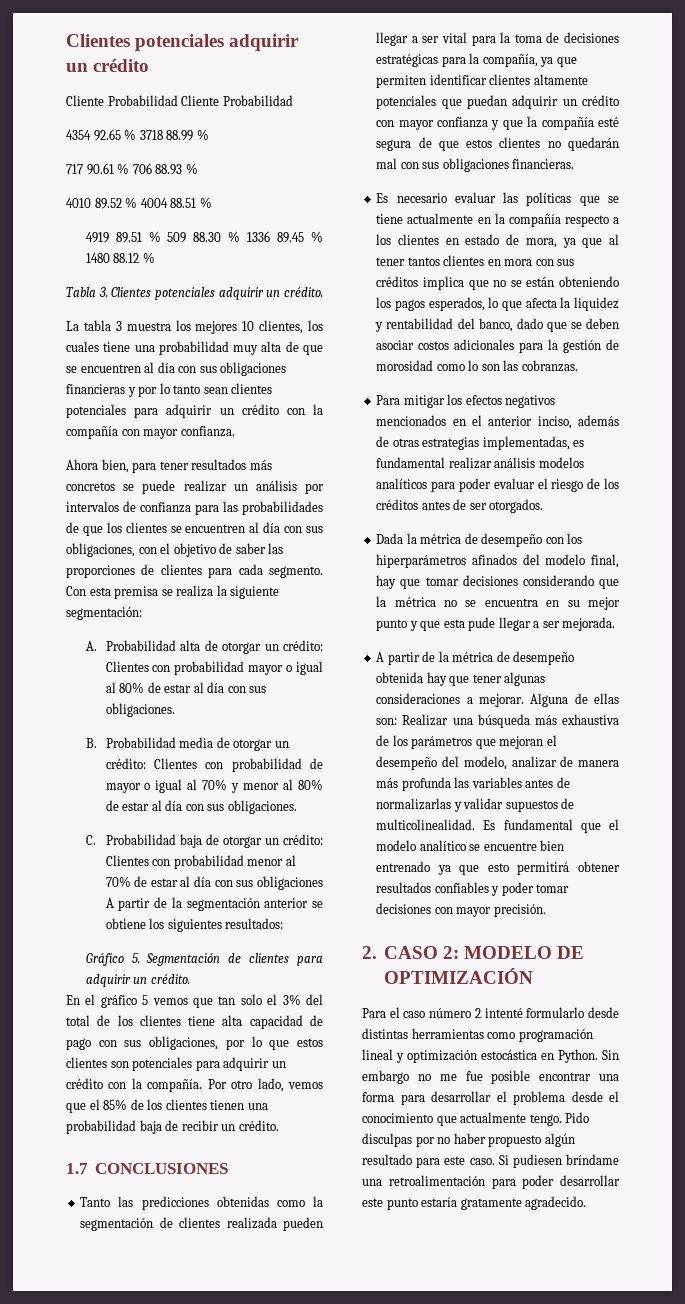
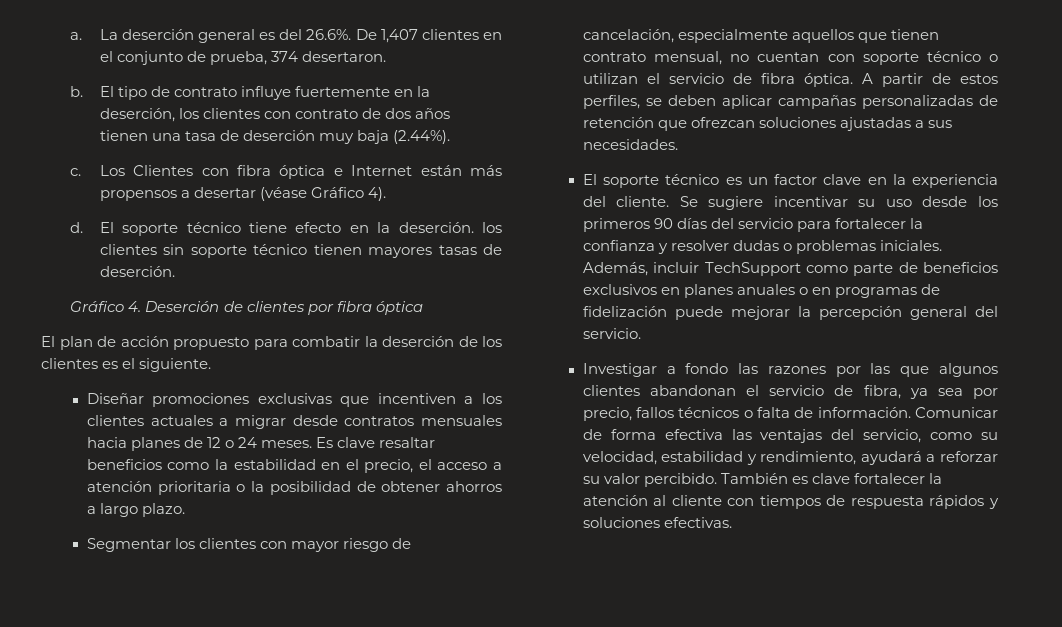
[66,34,300,51] [66,59,150,72] [66,95,293,106] [66,129,209,141] [66,163,198,175] [66,197,212,209] [85,231,323,243] [85,252,155,263] [66,287,323,300] [66,320,323,334] [66,341,323,355] [66,362,287,376] [66,383,273,397] [66,404,323,418] [66,426,235,439] [66,459,272,473] [66,480,324,494] [66,501,323,515] [66,522,323,536] [66,543,284,557] [66,564,323,578] [66,585,280,599] [66,607,142,620] [85,640,323,654] [105,661,323,675] [105,682,267,693] [105,703,175,717] [85,737,289,751] [105,758,323,772] [105,779,323,793] [105,800,297,814] [85,834,324,848] [105,855,296,869] [105,876,323,890] [105,897,323,911] [105,918,284,932] [85,953,323,966] [85,974,190,987] [66,994,323,1008] [66,1015,323,1029] [66,1036,323,1050] [66,1057,286,1071] [66,1078,323,1092] [66,1099,268,1113] [66,1120,279,1134] [66,1163,228,1174] [80,1196,323,1210] [80,1217,323,1231] [376,32,619,46] [376,53,577,67] [376,74,588,88] [376,95,619,109] [376,116,619,130] [376,137,619,151] [376,158,575,172] [376,192,619,206] [376,213,619,227] [376,234,619,248] [376,255,575,266] [376,276,619,290] [376,297,619,311] [375,318,619,332] [376,339,619,353] [376,360,578,372] [376,394,556,408] [376,415,619,429] [376,436,585,450] [376,457,584,469] [376,478,619,492] [376,499,544,513] [376,533,583,547] [376,554,619,568] [376,575,619,589] [376,596,620,610] [376,617,616,631] [376,651,575,665] [376,672,546,686] [376,693,619,707] [376,714,619,728] [376,735,557,749] [376,756,619,770] [376,777,570,791] [376,798,575,812] [376,819,619,833] [376,840,565,851] [376,861,620,875] [376,882,570,896] [376,903,546,917] [362,946,584,959] [383,968,533,984] [362,1007,619,1018] [362,1028,593,1042] [362,1049,619,1063] [362,1070,619,1084] [362,1091,619,1105] [362,1112,590,1126] [362,1133,575,1147] [362,1154,619,1168] [362,1175,620,1189] [362,1196,587,1210] Clientes potenciales adquirir un crédito // Cliente Probabilidad Cliente Probabilidad // 4354 92.65 % 3718 88.99 % // 717 90.61 % 706 88.93 % // 4010 89.52 % 4004 88.51 % // 4919 89.51 % 509 88.30 % 1336 89.45 % 1480 88.12 % // Tabla 3. Clientes potenciales adquirir un crédito. // La tabla 3 muestra los mejores 10 clientes, los cuales tiene una probabilidad muy alta de que se encuentren al día con sus obligaciones financieras y por lo tanto sean clientes potenciales para adquirir un crédito con la compañía con mayor confianza. // Ahora bien, para tener resultados más concretos se puede realizar un análisis por intervalos de confianza para las probabilidades de que los clientes se encuentren al día con sus obligaciones, con el objetivo de saber las proporciones de clientes para cada segmento. Con esta premisa se realiza la siguiente segmentación: // A. Probabilidad alta de otorgar un crédito: Clientes con probabilidad mayor o igual al 80% de estar al día con sus obligaciones. // B. Probabilidad media de otorgar un crédito: Clientes con probabilidad de mayor o igual al 70% y menor al 80% de estar al día con sus obligaciones. // C. Probabilidad baja de otorgar un crédito: Clientes con probabilidad menor al 70% de estar al día con sus obligaciones A partir de la segmentación anterior se obtiene los siguientes resultados: // Gráfico 5. Segmentación de clientes para adquirir un crédito. // En el gráfico 5 vemos que tan solo el 3% del total de los clientes tiene alta capacidad de pago con sus obligaciones, por lo que estos clientes son potenciales para adquirir un crédito con la compañía. Por otro lado, vemos que el 85% de los clientes tienen una probabilidad baja de recibir un crédito. // 1.7 CONCLUSIONES // Tanto las predicciones obtenidas como la segmentación de clientes realizada pueden llegar a ser vital para la toma de decisiones estratégicas para la compañía, ya que permiten identificar clientes altamente potenciales que puedan adquirir un crédito con mayor confianza y que la compañía esté segura de que estos clientes no quedarán mal con sus obligaciones financieras. // Es necesario evaluar las políticas que se tiene actualmente en la compañía respecto a los clientes en estado de mora, ya que al tener tantos clientes en mora con sus créditos implica que no se están obteniendo los pagos esperados, lo que afecta la liquidez y rentabilidad del banco, dado que se deben asociar costos adicionales para la gestión de morosidad como lo son las cobranzas. // Para mitigar los efectos negativos mencionados en el anterior inciso, además de otras estrategias implementadas, es fundamental realizar análisis modelos analíticos para poder evaluar el riesgo de los créditos antes de ser otorgados. // Dada la métrica de desempeño con los hiperparámetros afinados del modelo final, hay que tomar decisiones considerando que la métrica no se encuentra en su mejor punto y que esta pude llegar a ser mejorada. // A partir de la métrica de desempeño obtenida hay que tener algunas consideraciones a mejorar. Alguna de ellas son: Realizar una búsqueda más exhaustiva de los parámetros que mejoran el desempeño del modelo, analizar de manera más profunda las variables antes de normalizarlas y validar supuestos de multicolinealidad. Es fundamental que el modelo analítico se encuentre bien entrenado ya que esto permitirá obtener resultados confiables y poder tomar decisiones con mayor precisión. // 2. CASO 2: MODELO DE OPTIMIZACIÓN // Para el caso número 2 intenté formularlo desde distintas herramientas como programación lineal y optimización estocástica en Python. Sin embargo no me fue posible encontrar una forma para desarrollar el problema desde el conocimiento que actualmente tengo. Pido disculpas por no haber propuesto algún resultado para este caso. Si pudiesen bríndame una retroalimentación para poder desarrollar este punto estaría gratamente agradecido. -> [70,29,503,43] [99,51,386,65] [70,86,431,100] [99,108,451,122] [99,130,451,144] [70,165,503,179] [99,187,386,201] [70,222,503,236] [99,244,502,258] [99,266,175,277] [70,301,423,315] [41,336,502,350] [41,358,212,372] [86,393,502,407] [86,415,503,429] [86,437,436,451] [86,459,502,473] [86,481,503,495] [86,503,185,517] [86,538,412,552] [582,29,940,43] [582,51,998,65] [582,73,998,87] [582,95,998,109] [582,117,953,131] [582,139,678,150] [582,174,998,188] [582,196,998,210] [582,218,924,232] [582,240,943,254] [582,262,998,276] [582,284,941,298] [582,306,998,320] [582,328,641,339] [582,363,998,377] [582,385,998,399] [582,407,998,421] [582,429,998,443] [582,451,998,465] [582,473,943,487] [582,495,999,509] [582,517,732,528] a. La deserción general es del 26.6%. De 1,407 clientes en el conjunto de prueba, 374 desertaron. // b. El tipo de contrato influye fuertemente en la deserción, los clientes con contrato de dos años tienen una tasa de deserción muy baja (2.44%). // c. Los Clientes con fibra óptica e Internet están más propensos a desertar (véase Gráfico 4). // d. El soporte técnico tiene efecto en la deserción. los clientes sin soporte técnico tienen mayores tasas de deserción. // Gráfico 4. Deserción de clientes por fibra óptica // El plan de acción propuesto para combatir la deserción de los clientes es el siguiente. // Diseñar promociones exclusivas que incentiven a los clientes actuales a migrar desde contratos mensuales hacia planes de 12 o 24 meses. Es clave resaltar beneficios como la estabilidad en el precio, el acceso a atención prioritaria o la posibilidad de obtener ahorros a largo plazo. // Segmentar los clientes con mayor riesgo de cancelación, especialmente aquellos que tienen contrato mensual, no cuentan con soporte técnico o utilizan el servicio de fibra óptica. A partir de estos perfiles, se deben aplicar campañas personalizadas de retención que ofrezcan soluciones ajustadas a sus necesidades. // El soporte técnico es un factor clave en la experiencia del cliente. Se sugiere incentivar su uso desde los primeros 90 días del servicio para fortalecer la confianza y resolver dudas o problemas iniciales. Además, incluir TechSupport como parte de beneficios exclusivos en planes anuales o en programas de fidelización puede mejorar la percepción general del servicio. // Investigar a fondo las razones por las que algunos clientes abandonan el servicio de fibra, ya sea por precio, fallos técnicos o falta de información. Comunicar de forma efectiva las ventajas del servicio, como su velocidad, estabilidad y rendimiento, ayudará a reforzar su valor percibido. También es clave fortalecer la atención al cliente con tiempos de respuesta rápidos y soluciones efectivas.

